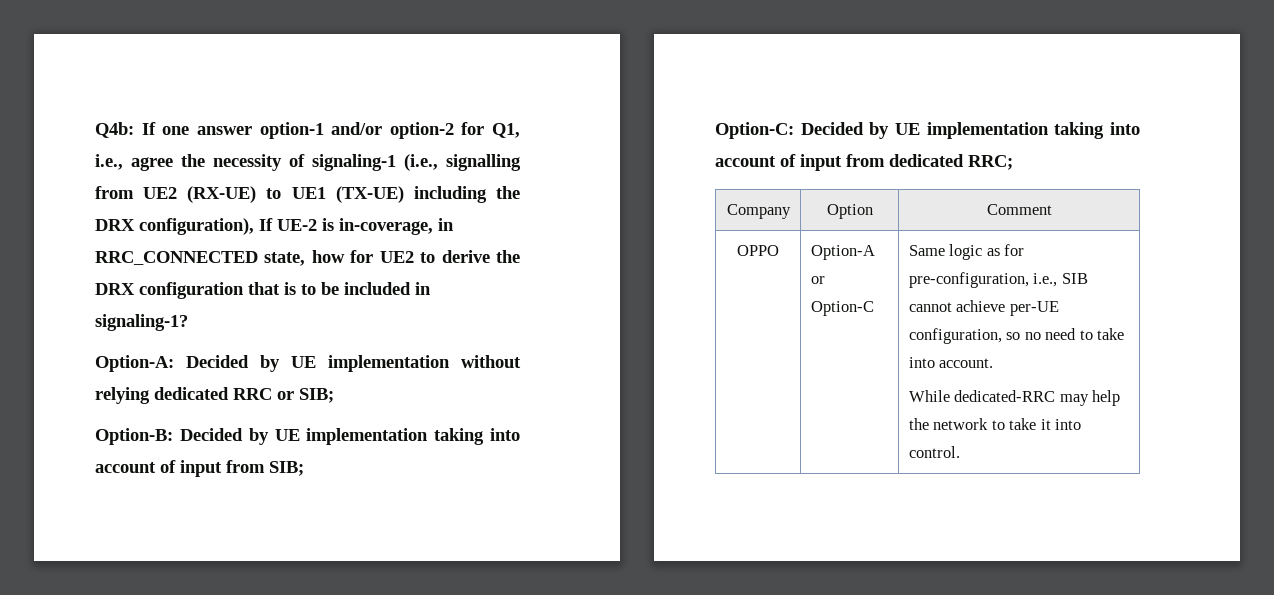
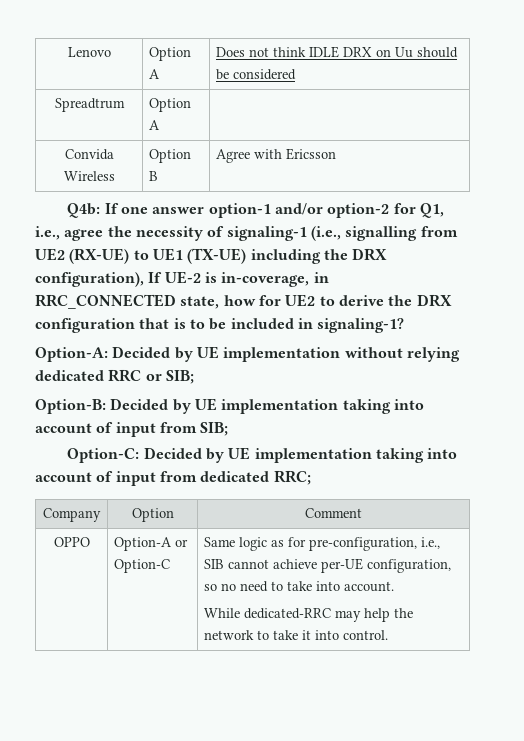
(95, 130) none -> [67,47,111,57] [149,47,192,61] [149,69,161,79] [216,46,459,58] [216,69,297,80] [54,98,125,112] [149,98,192,112] [149,120,161,130] [64,149,114,160] [63,171,115,181] [149,149,192,163] [149,171,159,181] [216,148,337,163] Lenovo | Option A | Does not think IDLE DRX on Uu should be considered // Spreadtrum | Option A | // Convida Wireless | Option B | Agree with Ericsson //

